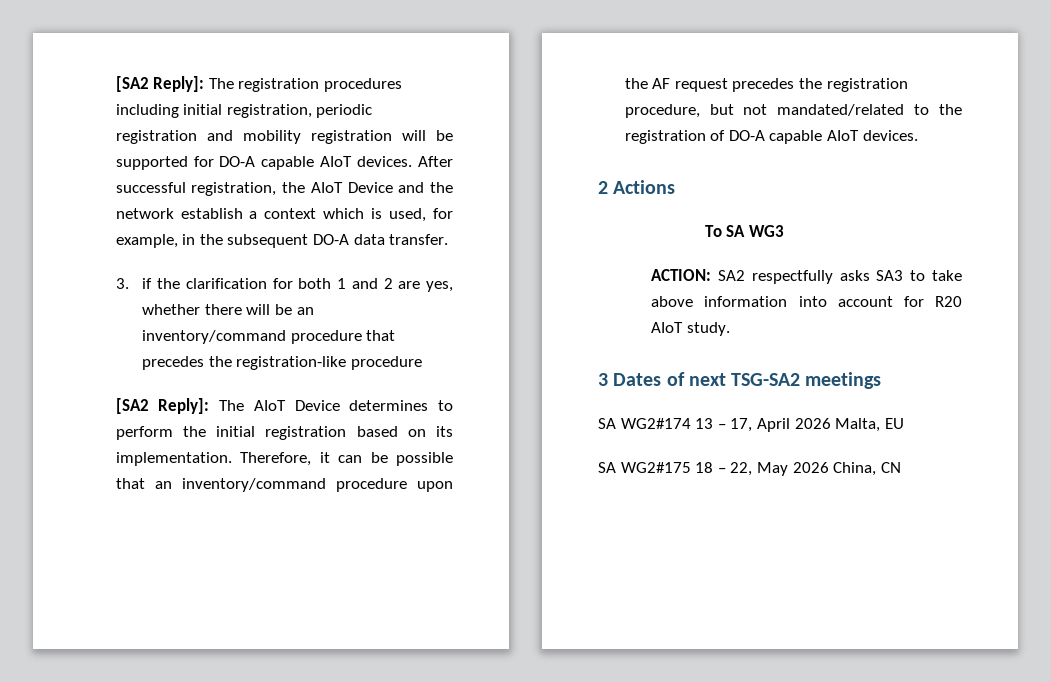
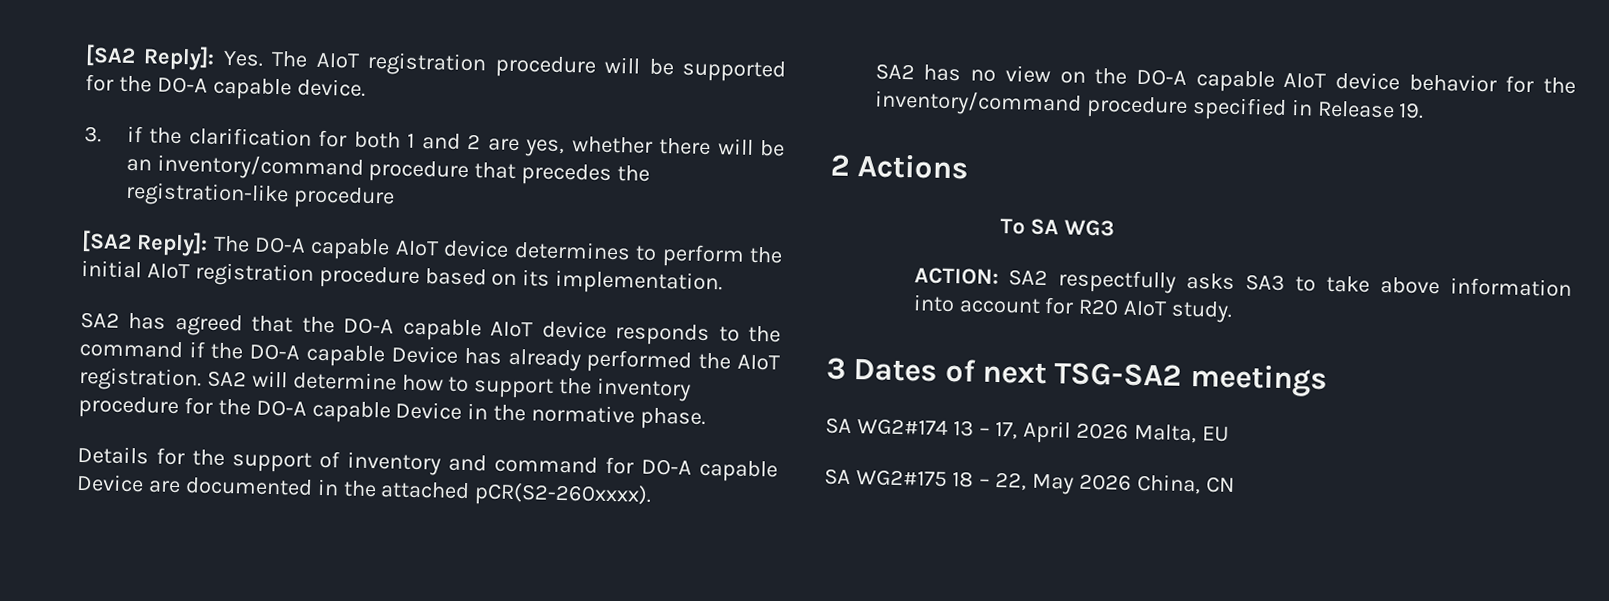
[115,76,403,92] [115,104,373,118] [115,130,392,144] [SA2 Reply]: The registration procedures including initial registration, periodic registration and mobility registration -> [84,44,596,79] [SA2 Reply]: Yes. The AIoT registration procedure
[219,156,453,170] [115,182,453,196] [115,208,453,222] [115,234,449,248] DO-A capable AIoT devices. After successful registration, the AIoT Device and the network establish a context which is used, for example, in the subsequent DO-A data transfer. -> [118,75,366,101] the DO-A capable device.
[253,400,340,411] AIoT Device -> [254,236,510,261] DO-A capable AIoT device
[265,426,347,440] registration -> [146,262,420,289] AIoT registration procedure
[240,452,453,466] [115,478,453,492] [624,78,908,92] [624,104,962,118] [624,130,918,144] Therefore, it can be possible that an inventory/command procedure upon the AF request precedes the registration procedure, but not mandated/related to the registration of DO-A capable AIoT devices. -> [79,311,781,347] [78,339,781,374] [78,366,692,402] [77,395,707,430] [76,445,778,483] [75,473,653,508] [874,63,1576,94] [873,89,1425,121] // SA2 has agreed that the DO-A capable AIoT device responds to the command if the DO-A capable Device has already performed the AIoT registration. SA2 will determine how to support the inventory procedure for the DO-A capable Device in the normative phase. // Details for the support of inventory and command for DO-A capable Device are documented in the attached pCR(S2-260xxxx). // SA2 has no view on the DO-A capable AIoT device behavior for the inventory/command procedure specified in Release 19.

